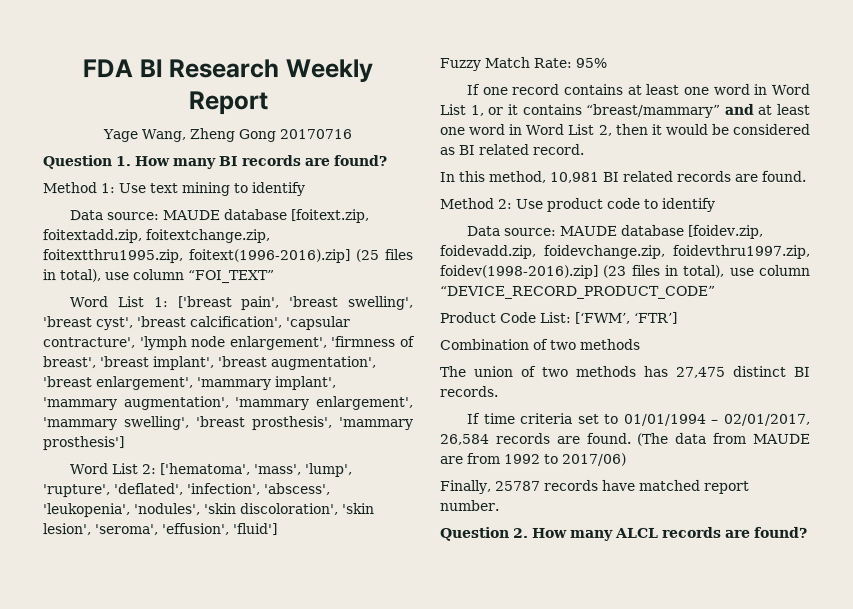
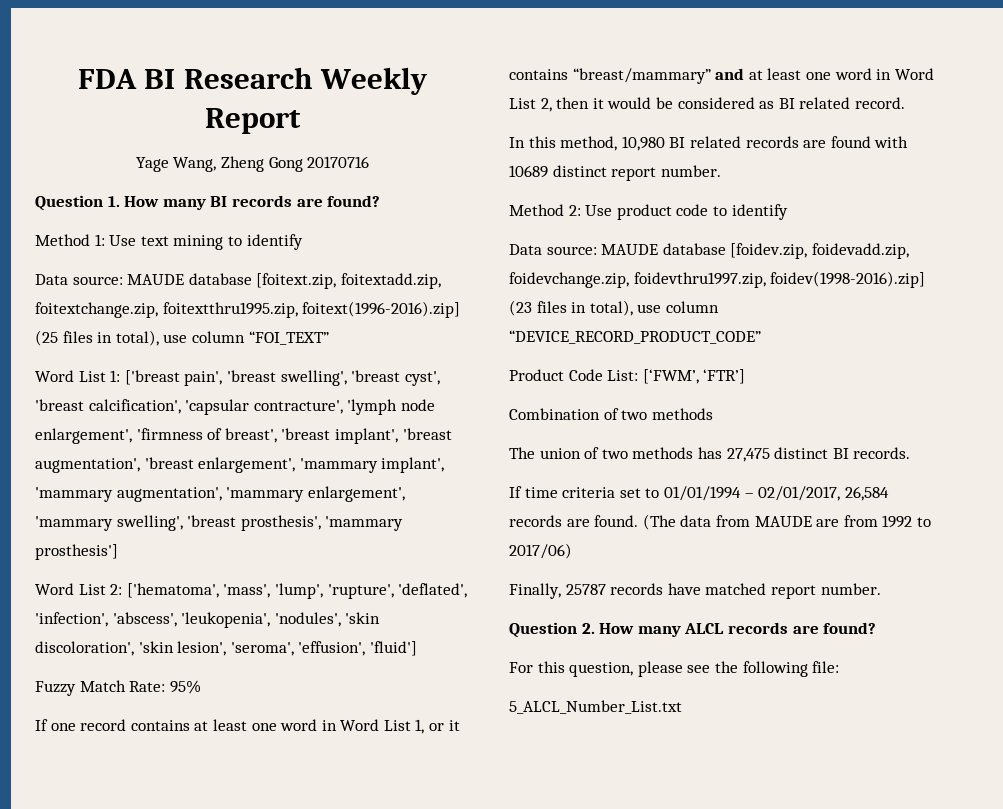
[549,171,599,183] 10,981 -> [621,136,665,151] 10,980
[761,170,806,182] found. -> [830,136,909,148] [509,165,721,181] found with 10689 distinct report number.
(808, 532) none -> [509,661,840,677] [509,700,682,714] // For this question, please see the following file: // 5_ALCL_Number_List.txt

